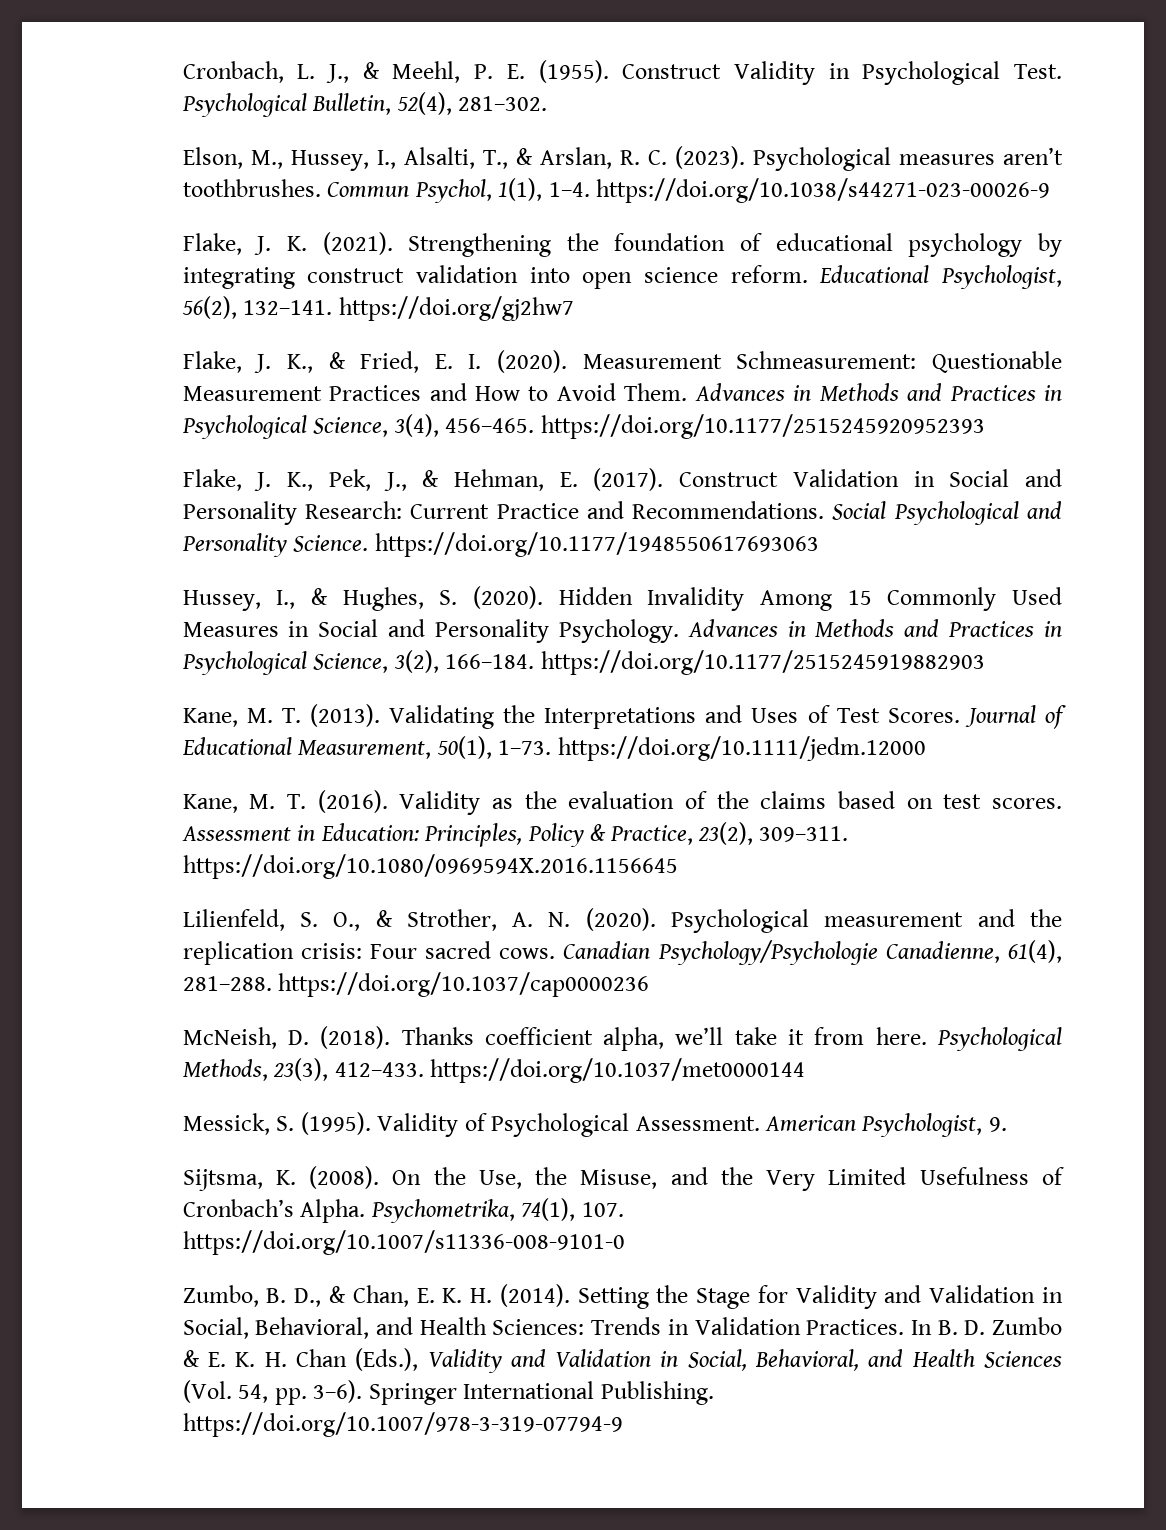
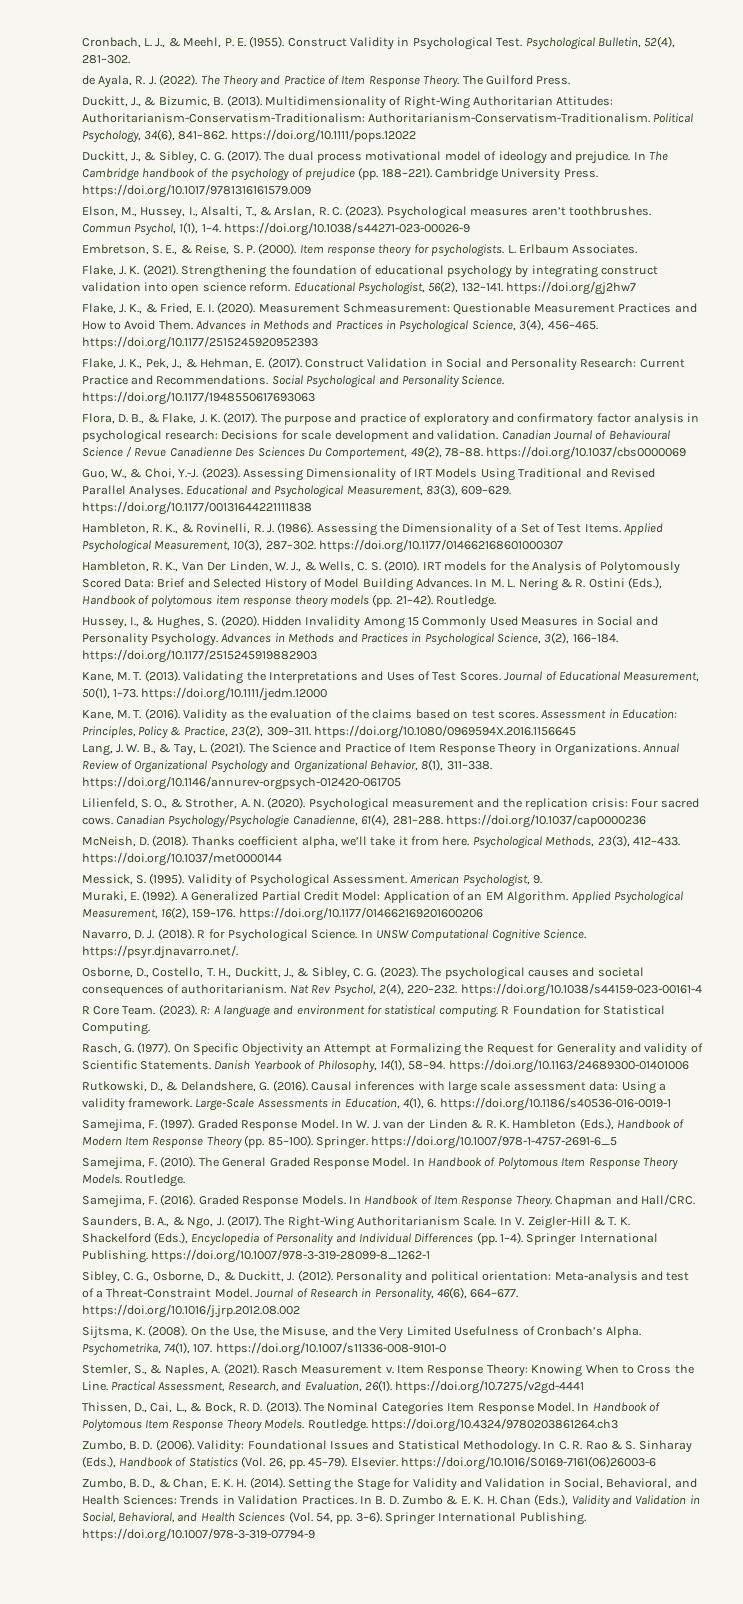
(548, 103) none -> [81,74,571,88] [81,95,614,109] [81,113,694,123] [81,129,416,143] [81,150,669,164] [81,167,598,181] [81,184,311,198] // de Ayala, R. J. (2022). The Theory and Practice of Item Response Theory. The Guilford Press. // Duckitt, J., & Bizumic, B. (2013). Multidimensionality of Right-Wing Authoritarian Attitudes: Authoritarianism-Conservatism-Traditionalism: Authoritarianism-Conservatism-Traditionalism. Political Psychology, 34(6), 841–862. https://doi.org/10.1111/pops.12022 // Duckitt, J., & Sibley, C. G. (2017). The dual process motivational model of ideology and prejudice. In The Cambridge handbook of the psychology of prejudice (pp. 188–221). Cambridge University Press. https://doi.org/10.1017/9781316161579.009
(1051, 190) none -> [81,243,638,257] // Embretson, S. E., & Reise, S. P. (2000). Item response theory for psychologists. L. Erlbaum Associates.
(819, 544) none -> [81,412,700,426] [81,430,670,443] [81,446,687,460] [81,467,655,481] [81,484,512,498] [81,501,312,515] [81,522,664,536] [81,539,564,553] [81,560,680,574] [81,577,663,591] [81,594,497,608] // Flora, D. B., & Flake, J. K. (2017). The purpose and practice of exploratory and confirmatory factor analysis in psychological research: Decisions for scale development and validation. Canadian Journal of Behavioural Science / Revue Canadienne Des Sciences Du Comportement, 49(2), 78–88. https://doi.org/10.1037/cbs0000069 // Guo, W., & Choi, Y.-J. (2023). Assessing Dimensionality of IRT Models Using Traditional and Revised Parallel Analyses. Educational and Psychological Measurement, 83(3), 609–629. https://doi.org/10.1177/00131644221111838 // Hambleton, R. K., & Rovinelli, R. J. (1986). Assessing the Dimensionality of a Set of Test Items. Applied Psychological Measurement, 10(3), 287–302. https://doi.org/10.1177/014662168601000307 // Hambleton, R. K., Van Der Linden, W. J., & Wells, C. S. (2010). IRT models for the Analysis of Polytomously Scored Data: Brief and Selected History of Model Building Advances. In M. L. Nering & R. Ostini (Eds.), Handbook of polytomous item response theory models (pp. 21–42). Routledge.
(678, 866) none -> [81,742,680,756] [81,759,492,773] [81,776,401,790] // Lang, J. W. B., & Tay, L. (2021). The Science and Practice of Item Response Theory in Organizations. Annual Review of Organizational Psychology and Organizational Behavior, 8(1), 311–338. https://doi.org/10.1146/annurev-orgpsych-012420-061705
(1007, 1124) none -> [81,890,683,904] [81,907,483,921] [81,928,587,942] [81,945,238,959] [81,966,644,980] [81,983,702,997] [81,1004,666,1018] [81,1022,150,1035] [81,1042,703,1056] [81,1059,689,1073] [81,1080,666,1094] [81,1097,671,1111] [81,1118,685,1132] [81,1135,618,1149] [81,1156,678,1170] [81,1174,186,1187] [81,1194,695,1208] [81,1215,630,1229] [81,1232,658,1246] [81,1249,431,1263] [81,1270,690,1284] [81,1287,519,1301] [81,1304,300,1318] // Muraki, E. (1992). A Generalized Partial Credit Model: Application of an EM Algorithm. Applied Psychological Measurement, 16(2), 159–176. https://doi.org/10.1177/014662169201600206 // Navarro, D. J. (2018). R for Psychological Science. In UNSW Computational Cognitive Science. https://psyr.djnavarro.net/. // Osborne, D., Costello, T. H., Duckitt, J., & Sibley, C. G. (2023). The psychological causes and societal consequences of authoritarianism. Nat Rev Psychol, 2(4), 220–232. https://doi.org/10.1038/s44159-023-00161-4 // R Core Team. (2023). R: A language and environment for statistical computing. R Foundation for Statistical Computing. // Rasch, G. (1977). On Specific Objectivity an Attempt at Formalizing the Request for Generality and validity of Scientific Statements. Danish Yearbook of Philosophy, 14(1), 58–94. https://doi.org/10.1163/24689300-01401006 // Rutkowski, D., & Delandshere, G. (2016). Causal inferences with large scale assessment data: Using a validity framework. Large-Scale Assessments in Education, 4(1), 6. https://doi.org/10.1186/s40536-016-0019-1 // Samejima, F. (1997). Graded Response Model. In W. J. van der Linden & R. K. Hambleton (Eds.), Handbook of Modern Item Response Theory (pp. 85–100). Springer. https://doi.org/10.1007/978-1-4757-2691-6_5 // Samejima, F. (2010). The General Graded Response Model. In Handbook of Polytomous Item Response Theory Models. Routledge. // Samejima, F. (2016). Graded Response Models. In Handbook of Item Response Theory. Chapman and Hall/CRC. // Saunders, B. A., & Ngo, J. (2017). The Right-Wing Authoritarianism Scale. In V. Zeigler-Hill & T. K. Shackelford (Eds.), Encyclopedia of Personality and Individual Differences (pp. 1–4). Springer International Publishing. https://doi.org/10.1007/978-3-319-28099-8_1262-1 // Sibley, C. G., Osborne, D., & Duckitt, J. (2012). Personality and political orientation: Meta-analysis and test of a Threat-Constraint Model. Journal of Research in Personality, 46(6), 664–677. https://doi.org/10.1016/j.jrp.2012.08.002
(625, 1242) none -> [81,1363,694,1377] [81,1380,585,1394] [81,1401,661,1415] [81,1418,618,1432] [81,1439,692,1453] [81,1456,657,1470] // Stemler, S., & Naples, A. (2021). Rasch Measurement v. Item Response Theory: Knowing When to Cross the Line. Practical Assessment, Research, and Evaluation, 26(1). https://doi.org/10.7275/v2gd-4441 // Thissen, D., Cai, L., & Bock, R. D. (2013). The Nominal Categories Item Response Model. In Handbook of Polytomous Item Response Theory Models. Routledge. https://doi.org/10.4324/9780203861264.ch3 // Zumbo, B. D. (2006). Validity: Foundational Issues and Statistical Methodology. In C. R. Rao & S. Sinharay (Eds.), Handbook of Statistics (Vol. 26, pp. 45–79). Elsevier. https://doi.org/10.1016/S0169-7161(06)26003-6

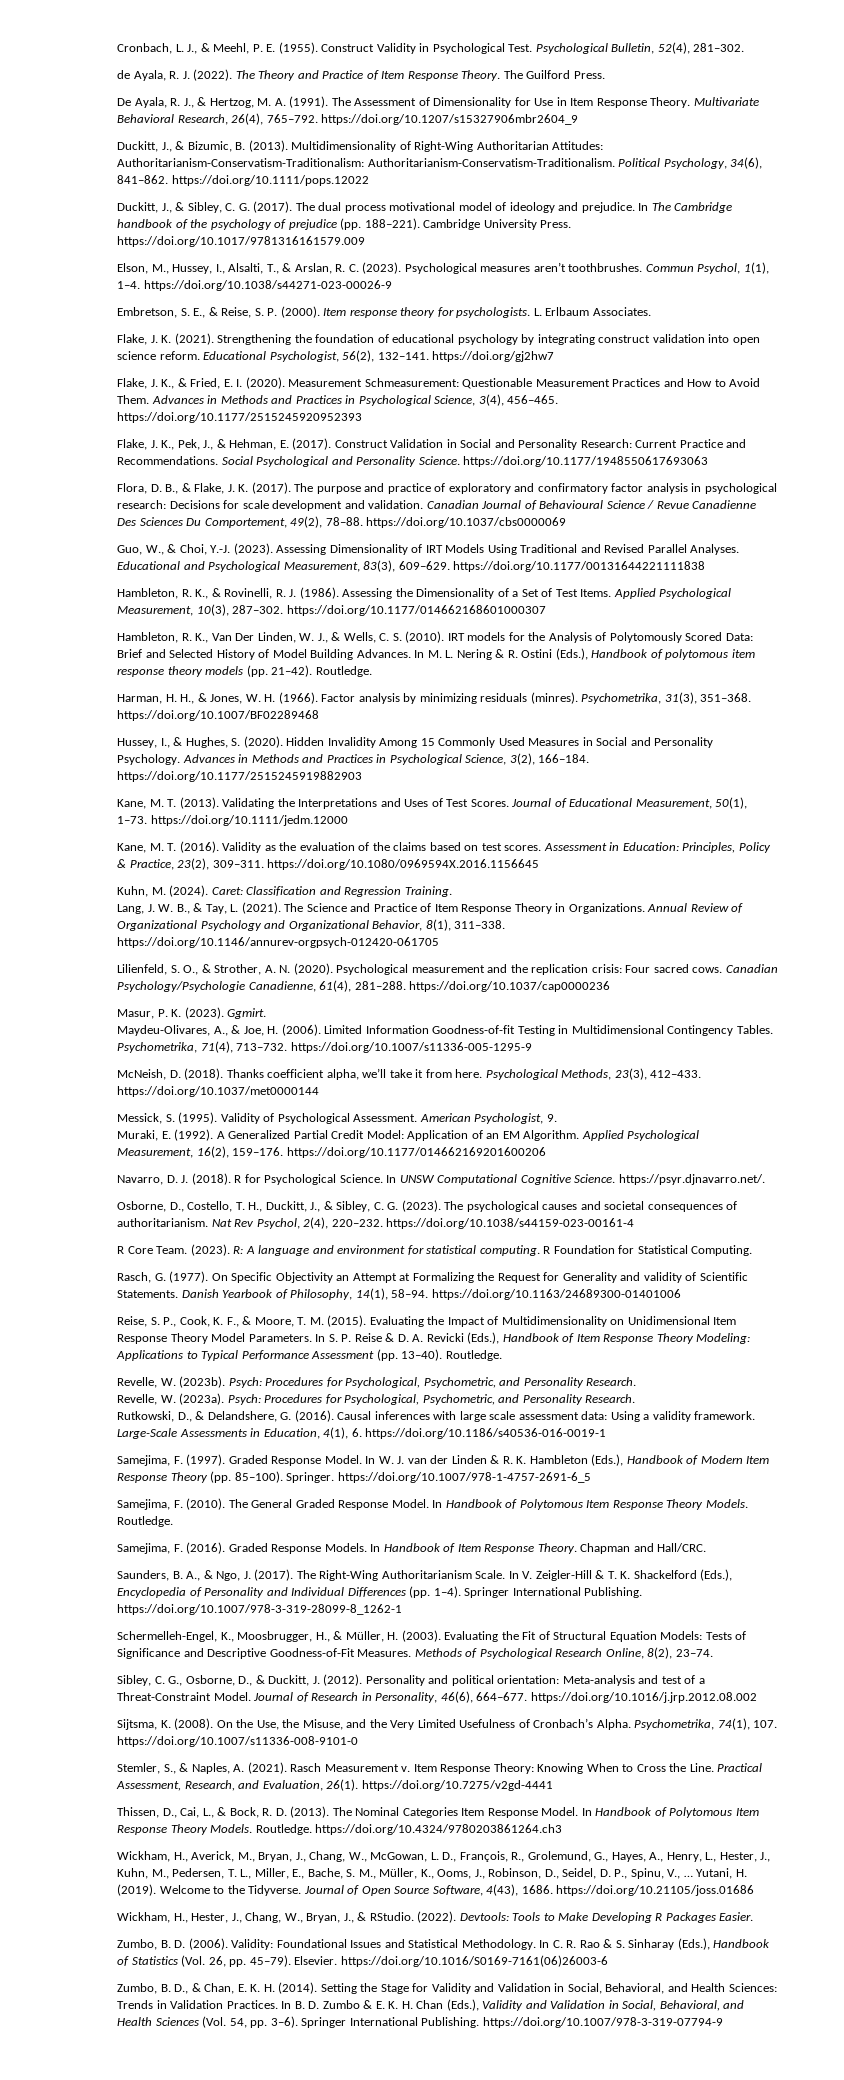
(571, 80) none -> [117,96,759,108] [117,113,579,125] // De Ayala, R. J., & Hertzog, M. A. (1991). The Assessment of Dimensionality for Use in Item Response Theory. Multivariate Behavioral Research, 26(4), 765–792. https://doi.org/10.1207/s15327906mbr2604_9
(497, 601) none -> [117,692,752,704] [117,710,320,721] // Harman, H. H., & Jones, W. H. (1966). Factor analysis by minimizing residuals (minres). Psychometrika, 31(3), 351–368. https://doi.org/10.1007/BF02289468
(576, 732) none -> [117,885,452,897] // Kuhn, M. (2024). Caret: Classification and Regression Training.
(646, 821) none -> [117,1007,267,1019] [117,1024,773,1036] [117,1041,532,1053] // Masur, P. K. (2023). Ggmirt. // Maydeu-Olivares, A., & Joe, H. (2006). Limited Information Goodness-of-fit Testing in Multidimensional Contingency Tables. Psychometrika, 71(4), 713–732. https://doi.org/10.1007/s11336-005-1295-9
(689, 1066) none -> [117,1315,737,1327] [117,1332,751,1344] [116,1349,502,1361] [117,1376,637,1388] [117,1393,636,1405] // Reise, S. P., Cook, K. F., & Moore, T. M. (2015). Evaluating the Impact of Multidimensionality on Unidimensional Item Response Theory Model Parameters. In S. P. Reise & D. A. Revicki (Eds.), Handbook of Item Response Theory Modeling: Applications to Typical Performance Assessment (pp. 13–40). Routledge. // Revelle, W. (2023b). Psych: Procedures for Psychological, Psychometric, and Personality Research. // Revelle, W. (2023a). Psych: Procedures for Psychological, Psychometric, and Personality Research.
(431, 1256) none -> [117,1630,747,1642] [117,1647,713,1659] // Schermelleh-Engel, K., Moosbrugger, H., & Müller, H. (2003). Evaluating the Fit of Structural Equation Models: Tests of Significance and Descriptive Goodness-of-Fit Measures. Methods of Psychological Research Online, 8(2), 23–74.
(618, 1425) none -> [117,1851,771,1862] [117,1868,747,1879] [117,1884,755,1896] [117,1911,754,1923] // Wickham, H., Averick, M., Bryan, J., Chang, W., McGowan, L. D., François, R., Grolemund, G., Hayes, A., Henry, L., Hester, J., Kuhn, M., Pedersen, T. L., Miller, E., Bache, S. M., Müller, K., Ooms, J., Robinson, D., Seidel, D. P., Spinu, V., … Yutani, H. (2019). Welcome to the Tidyverse. Journal of Open Source Software, 4(43), 1686. https://doi.org/10.21105/joss.01686 // Wickham, H., Hester, J., Chang, W., Bryan, J., & RStudio. (2022). Devtools: Tools to Make Developing R Packages Easier.

